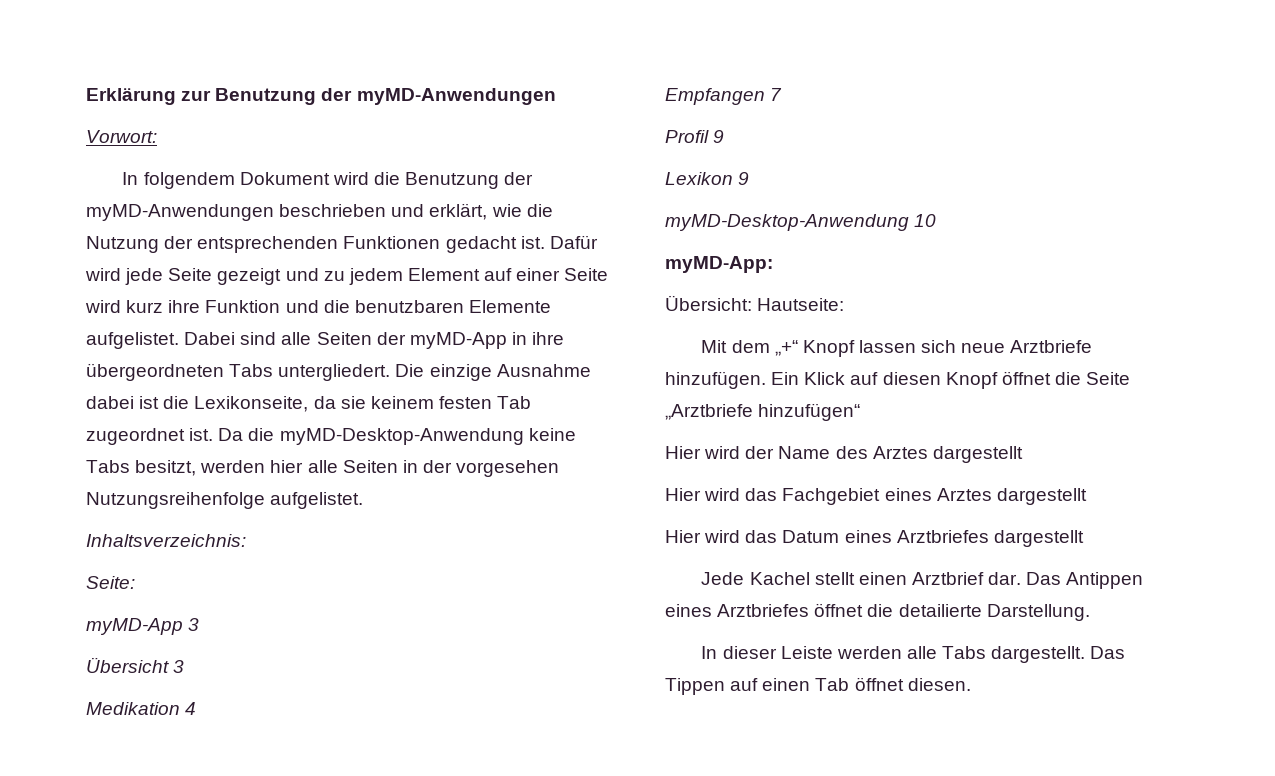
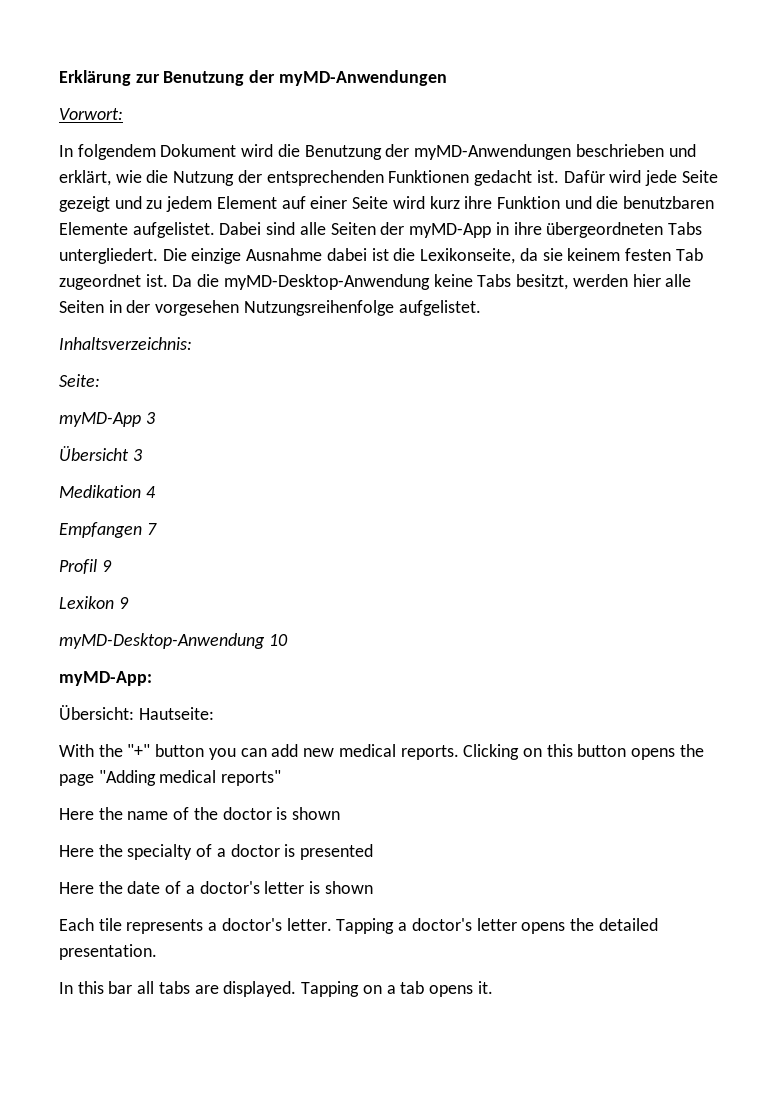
[701,340,1093,357] [665,371,1131,389] [665,403,861,421] [665,446,1023,463] [665,488,1087,505] [665,530,1084,547] [701,572,1144,589] [665,603,1090,621] [701,646,1126,663] [665,677,971,695] Mit dem „+“ Knopf lassen sich neue Arztbriefe hinzufügen. Ein Klick auf diesen Knopf öffnet die Seite „Arztbriefe hinzufügen“ // Hier wird der Name des Arztes dargestellt // Hier wird das Fachgebiet eines Arztes dargestellt // Hier wird das Datum eines Arztbriefes dargestellt // Jede Kachel stellt einen Arztbrief dar. Das Antippen eines Arztbriefes öffnet die detailierte Darstellung. // In dieser Leiste werden alle Tabs dargestellt. Das Tippen auf einen Tab öffnet diesen. -> [59,744,704,760] [59,770,282,786] [59,807,341,820] [59,844,374,860] [59,881,373,894] [59,918,658,934] [59,944,157,960] [59,981,493,997] With the "+" button you can add new medical reports. Clicking on this button opens the page "Adding medical reports" // Here the name of the doctor is shown // Here the specialty of a doctor is presented // Here the date of a doctor's letter is shown // Each tile represents a doctor's letter. Tapping a doctor's letter opens the detailed presentation. // In this bar all tabs are displayed. Tapping on a tab opens it.

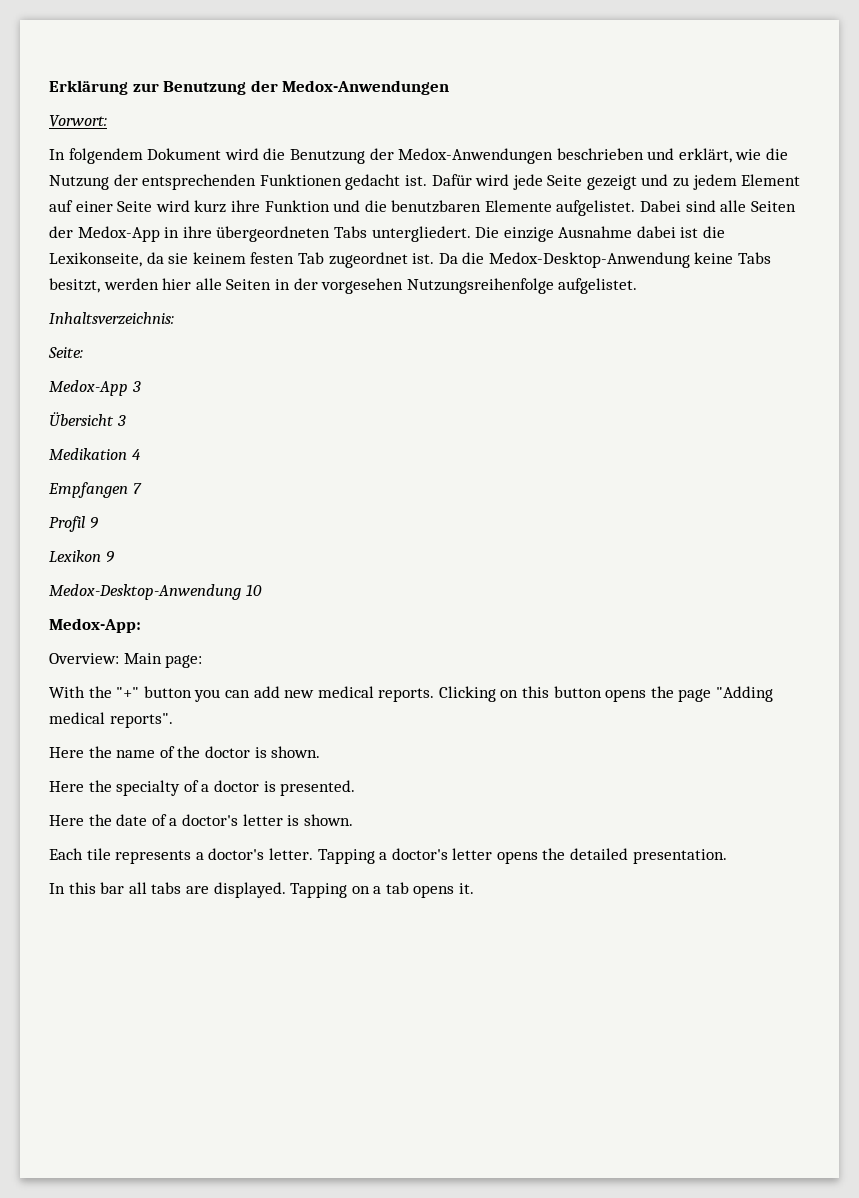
[278,70,447,86] myMD-Anwendungen -> [282,80,450,95] Medox-Anwendungen
[414,144,572,160] myMD-Anwendungen -> [398,148,554,164] Medox-Anwendungen
[409,223,492,238] myMD-App -> [77,226,160,242] Medox-App
[223,274,430,290] myMD-Desktop-Anwendung -> [488,252,690,268] Medox-Desktop-Anwendung
[59,412,141,427] myMD-App -> [49,380,128,396] Medox-App
[59,633,265,649] myMD-Desktop-Anwendung -> [49,584,241,600] Medox-Desktop-Anwendung
[59,671,152,686] [59,705,214,720] myMD-App: // Übersicht: Hautseite: -> [49,618,141,633] [49,653,203,668] Medox-App: // Overview: Main page:
[221,770,282,786] reports" -> [109,713,173,728] reports".
[292,807,341,820] shown -> [271,746,321,758] shown.
[300,844,374,860] presented -> [280,780,356,796] presented.
[324,881,373,894] shown -> [303,814,353,826] shown.

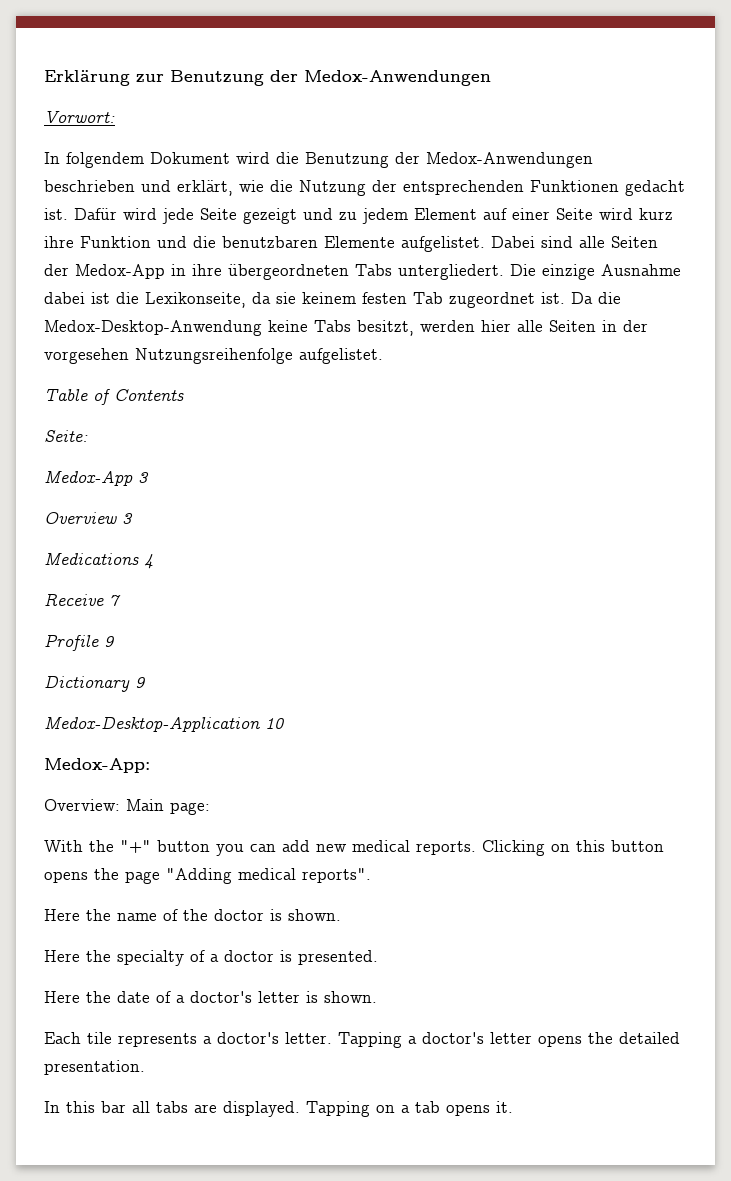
[49,312,174,325] Inhaltsverzeichnis: -> [44,389,184,405] Table of Contents
[49,412,126,426] [49,448,127,460] Übersicht 3 // Medikation -> [44,512,133,524] [44,552,139,565] Overview 3 // Medications
[48,482,128,498] Empfangen -> [44,593,104,606] Receive
[49,516,98,532] [49,550,114,563] [49,584,241,600] Profil 9 // Lexikon 9 // Medox-Desktop-Anwendung -> [44,634,114,651] [44,675,145,692] [44,716,260,732] Profile 9 // Dictionary 9 // Medox-Desktop-Application

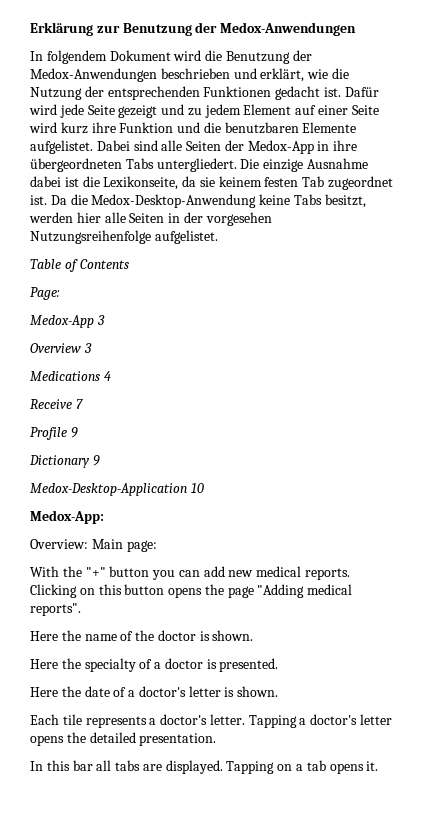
[44,110,115,123] // Vorwort: -> (357, 29) none
[44,430,88,442] Seite: -> [30,287,60,300] Page:

